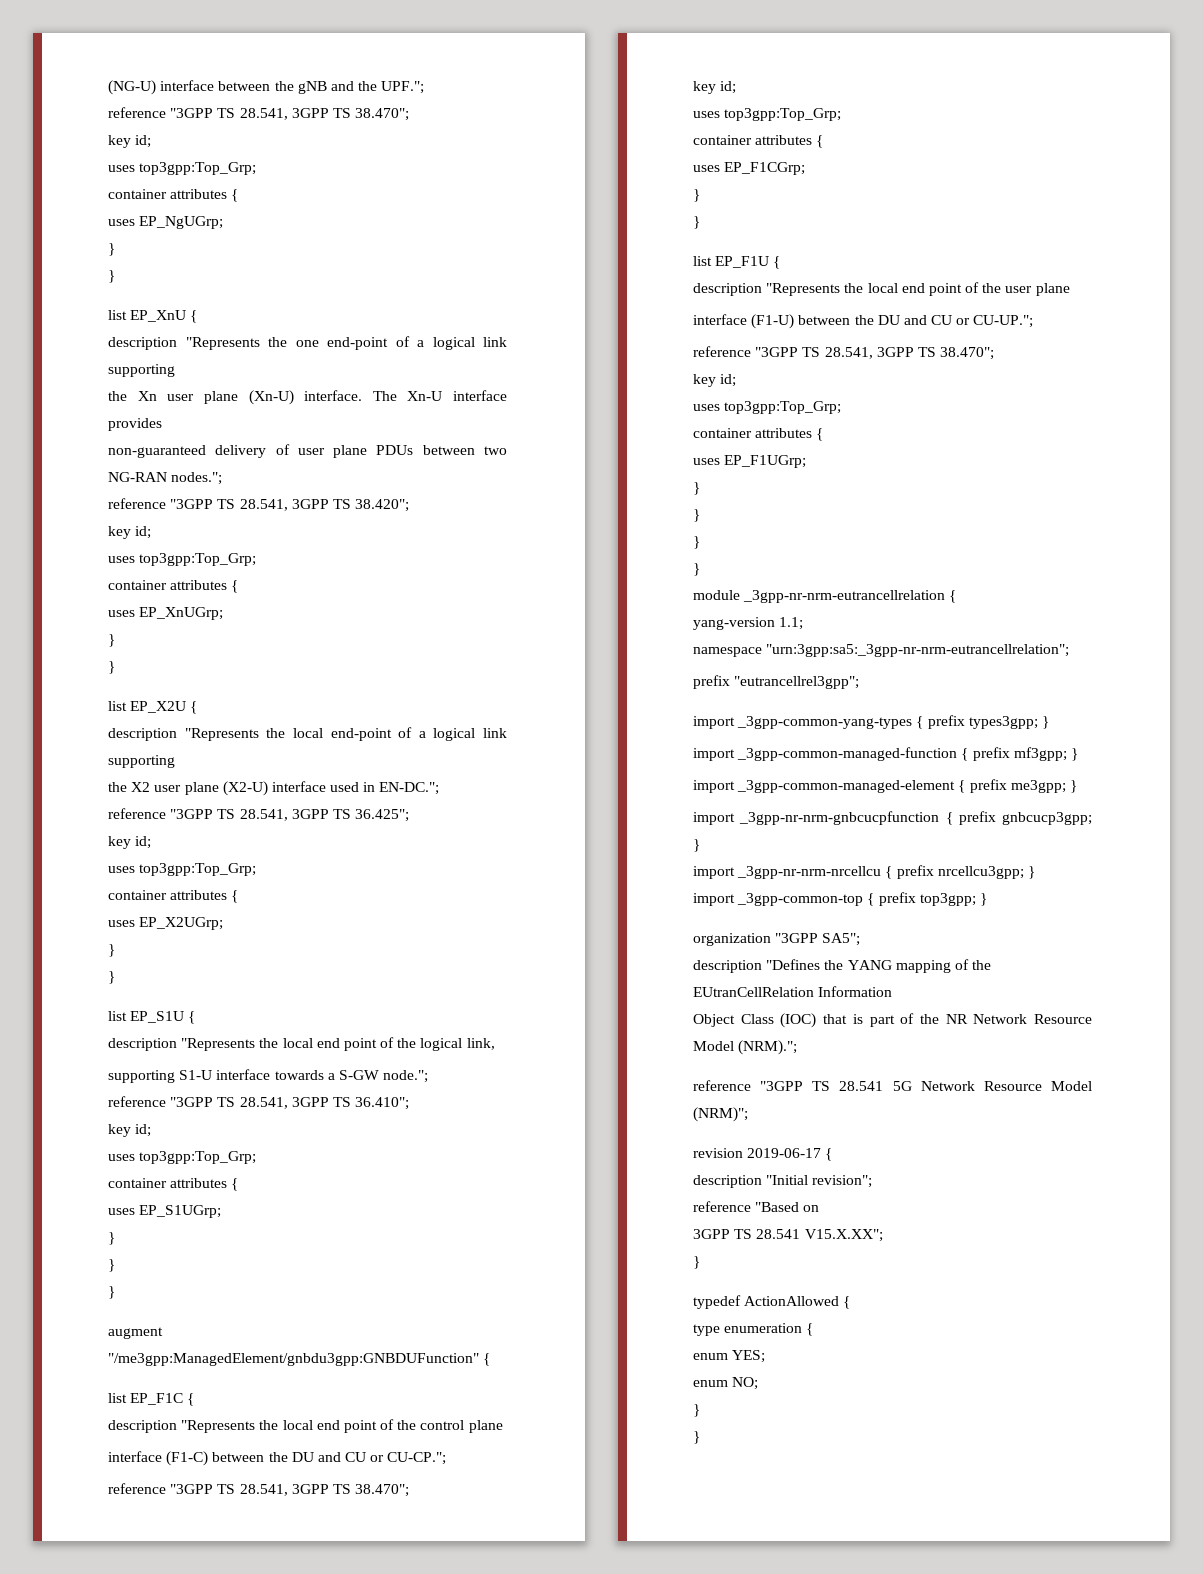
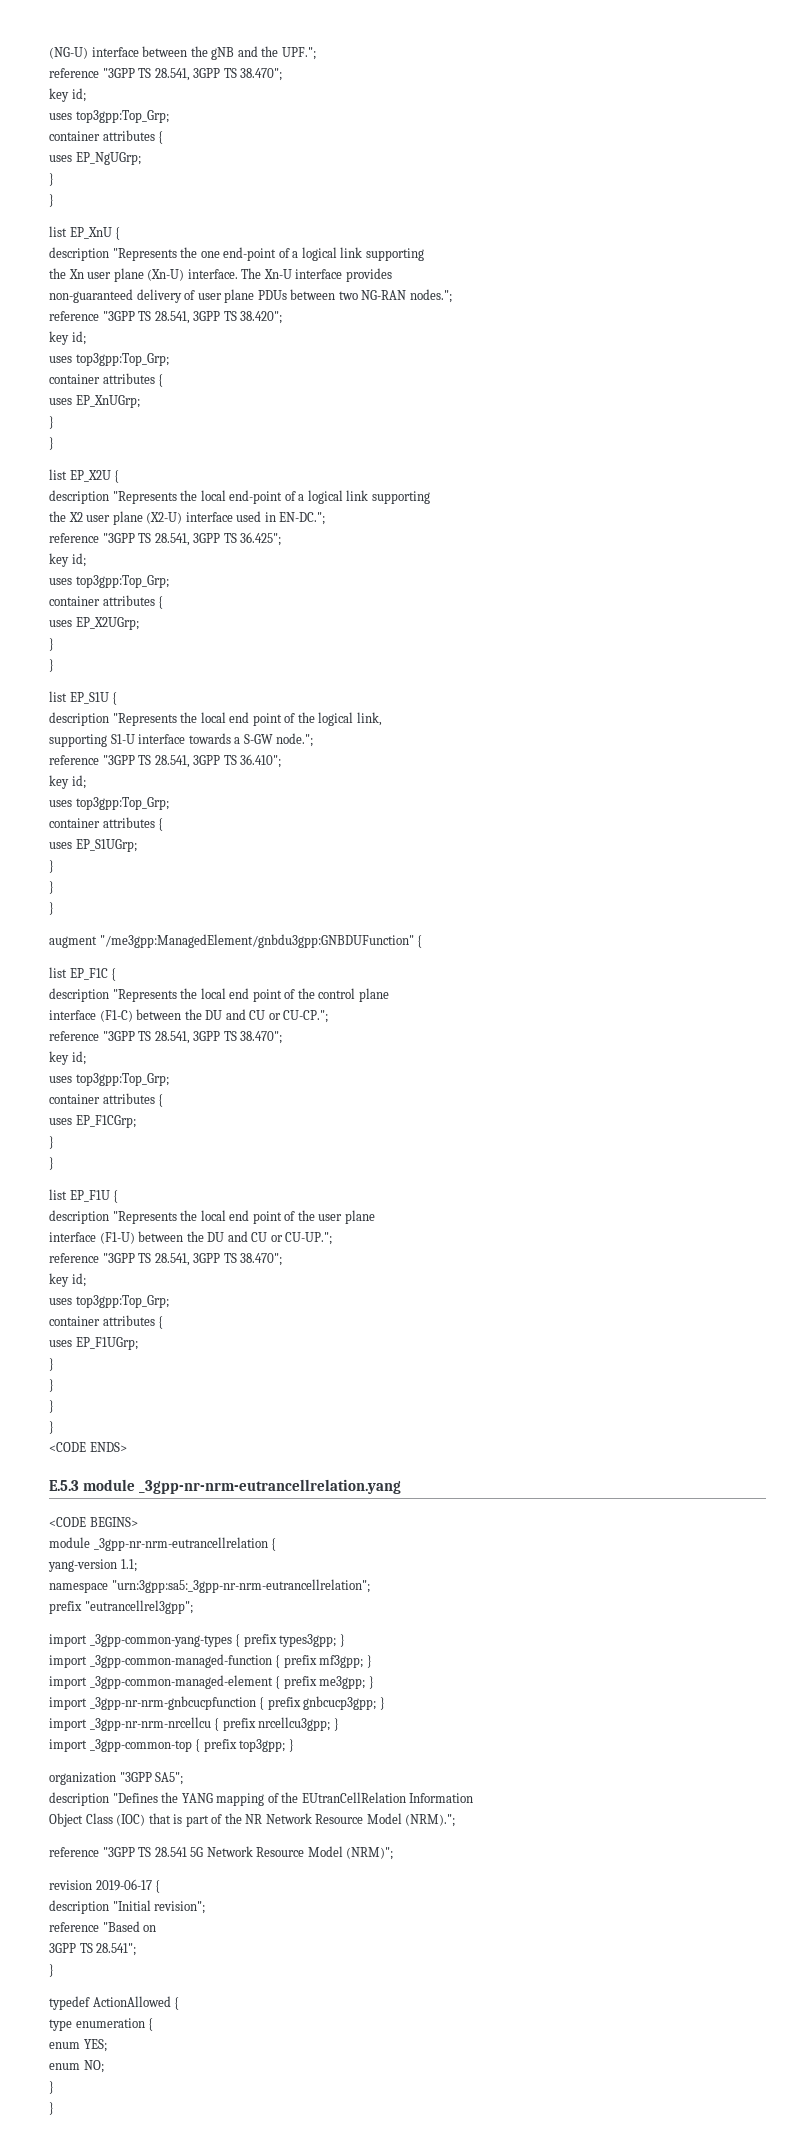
(700, 569) none -> [49,1442,127,1452] [49,1479,402,1494] [49,1517,138,1527] // <CODE ENDS> // E.5.3 module _3gpp-nr-nrm-eutrancellrelation.yang // <CODE BEGINS>
[756,1229,883,1242] 28.541 V15.X.XX"; -> [96,1943,137,1956] 28.541";

